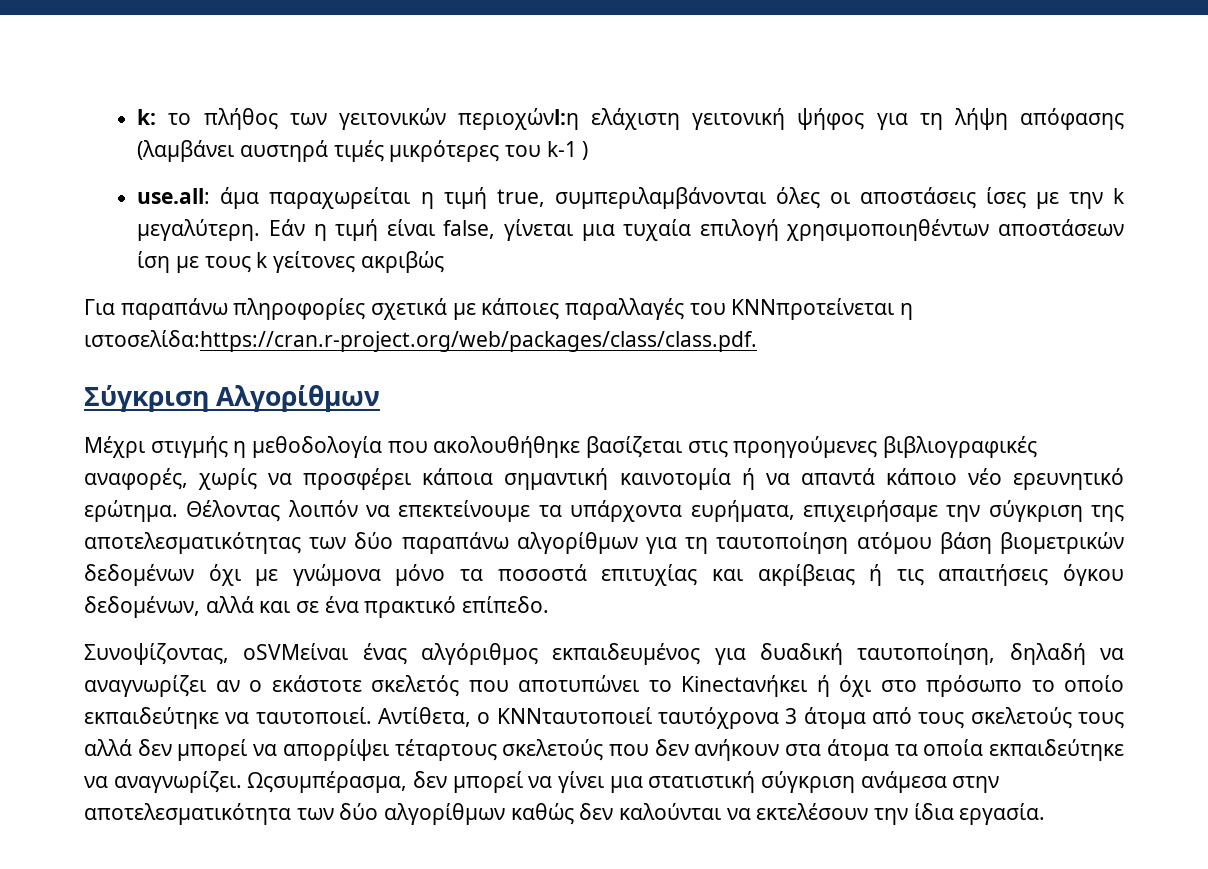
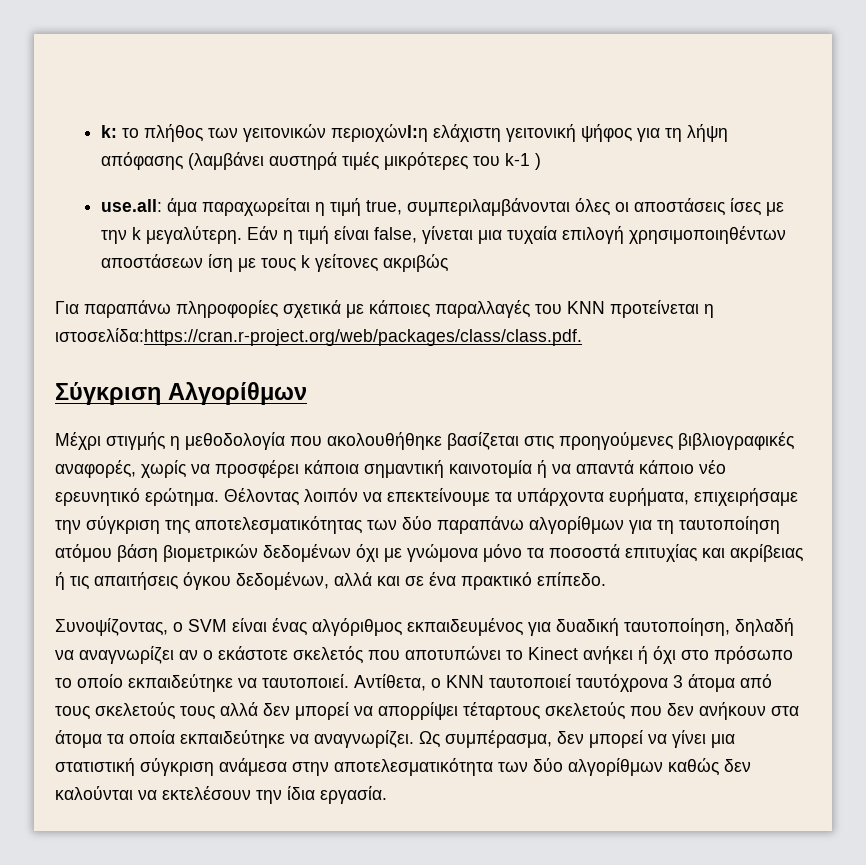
[731,298,895,320] ΚΝΝπροτείνεται -> [567,300,699,318] ΚΝΝ προτείνεται
[243,643,349,660] οSVMείναι -> [173,618,267,632] ο SVM είναι
[681,675,807,697] Kinectανήκει -> [528,646,633,664] Kinect ανήκει
[496,707,652,724] KNNταυτοποιεί -> [446,674,571,688] KNN ταυτοποιεί
[247,771,408,793] Ωςσυμπέρασμα, -> [419,730,552,748] Ως συμπέρασμα,

